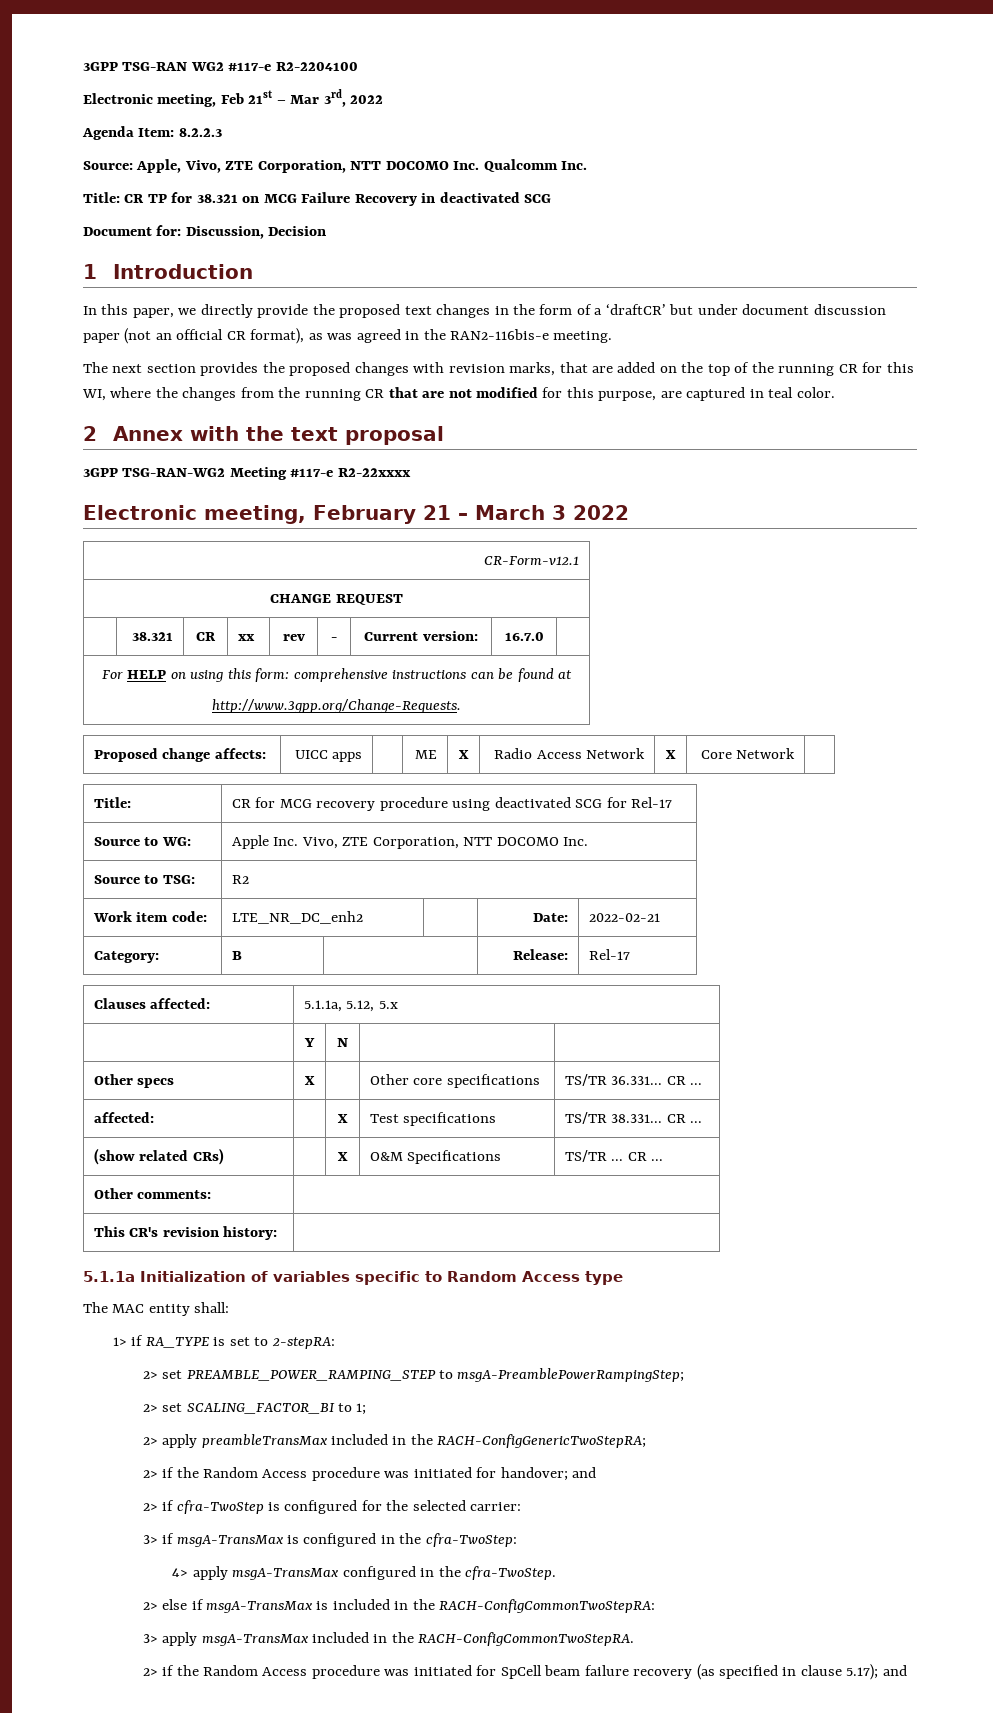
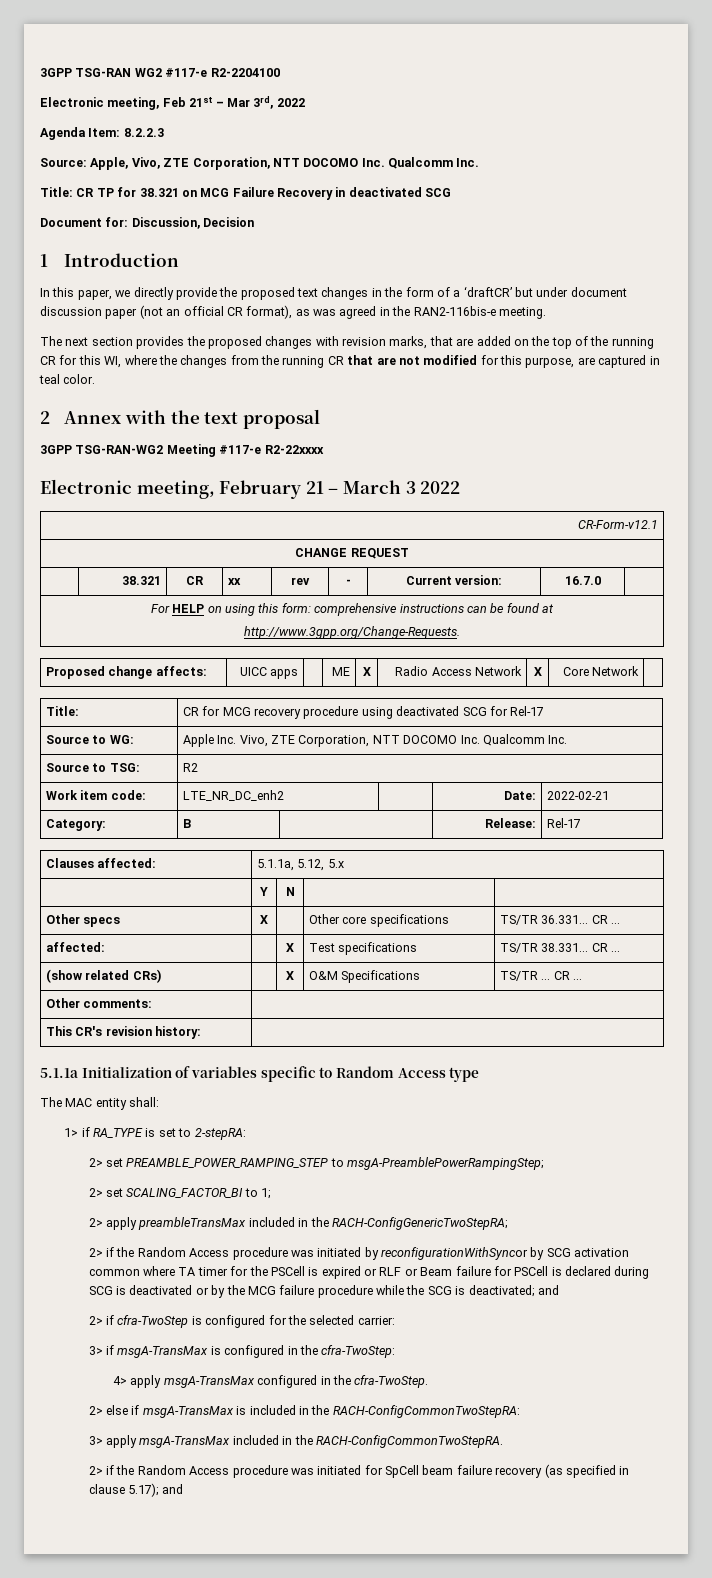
(589, 841) none -> [482,734,568,746] Qualcomm Inc.
[476,1467,568,1481] for handover; -> [364,1247,630,1260] [88,1266,650,1279] [88,1285,535,1298] by reconfigurationWithSyncor by SCG activation common where TA timer for the PSCell is expired or RLF or Beam failure for PSCell is declared during SCG is deactivated or by the MCG failure procedure while the SCG is deactivated;

